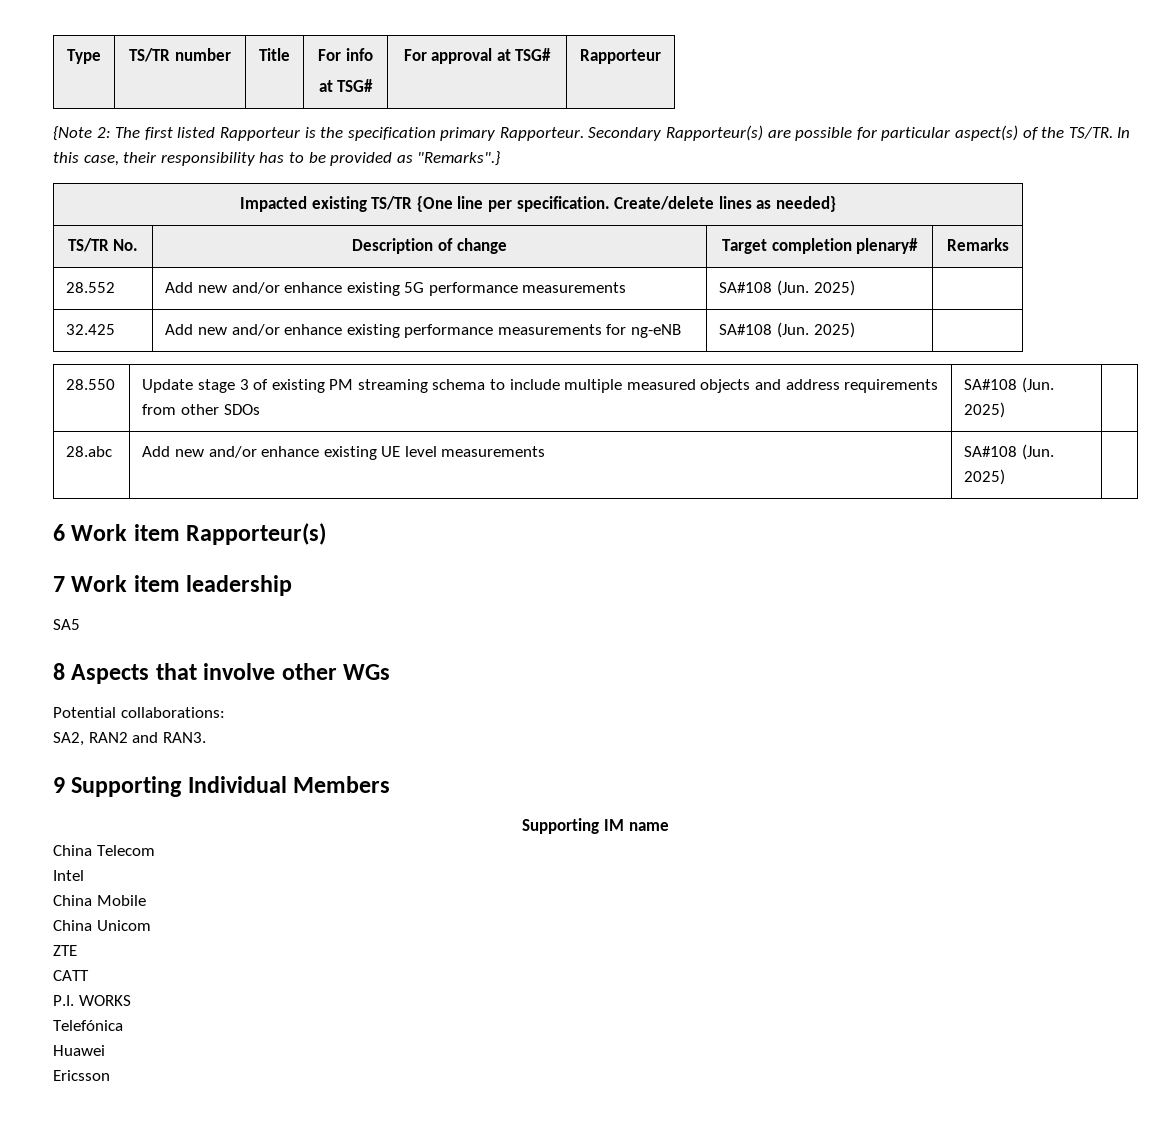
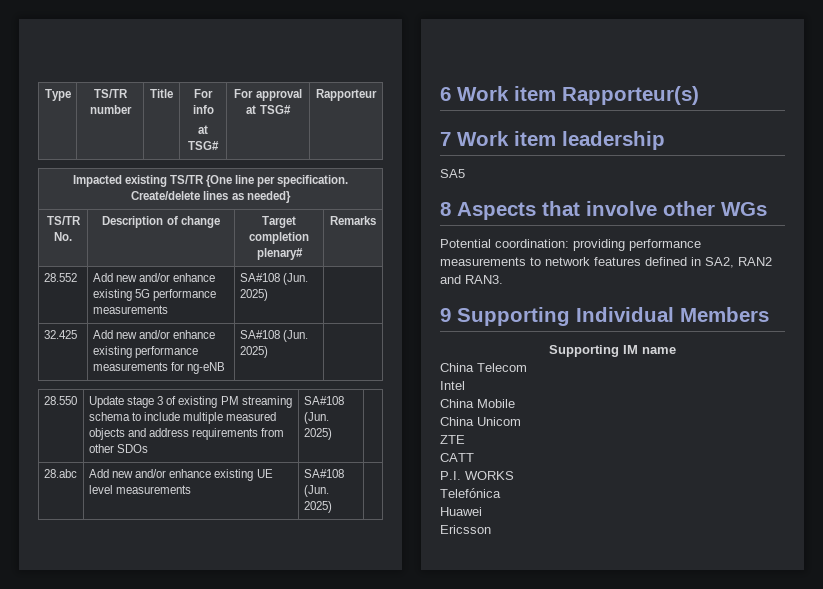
[53,125,1131,141] [53,151,501,166] // {Note 2: The first listed Rapporteur is the specification primary Rapporteur. Secondary Rapporteur(s) are possible for particular aspect(s) of the TS/TR. In this case, their responsibility has to be provided as "Remarks".} -> (377, 95) none
[120,707,225,718] collaborations: // -> [495,239,701,251] [440,257,701,266] coordination: providing performance measurements to network features defined in

